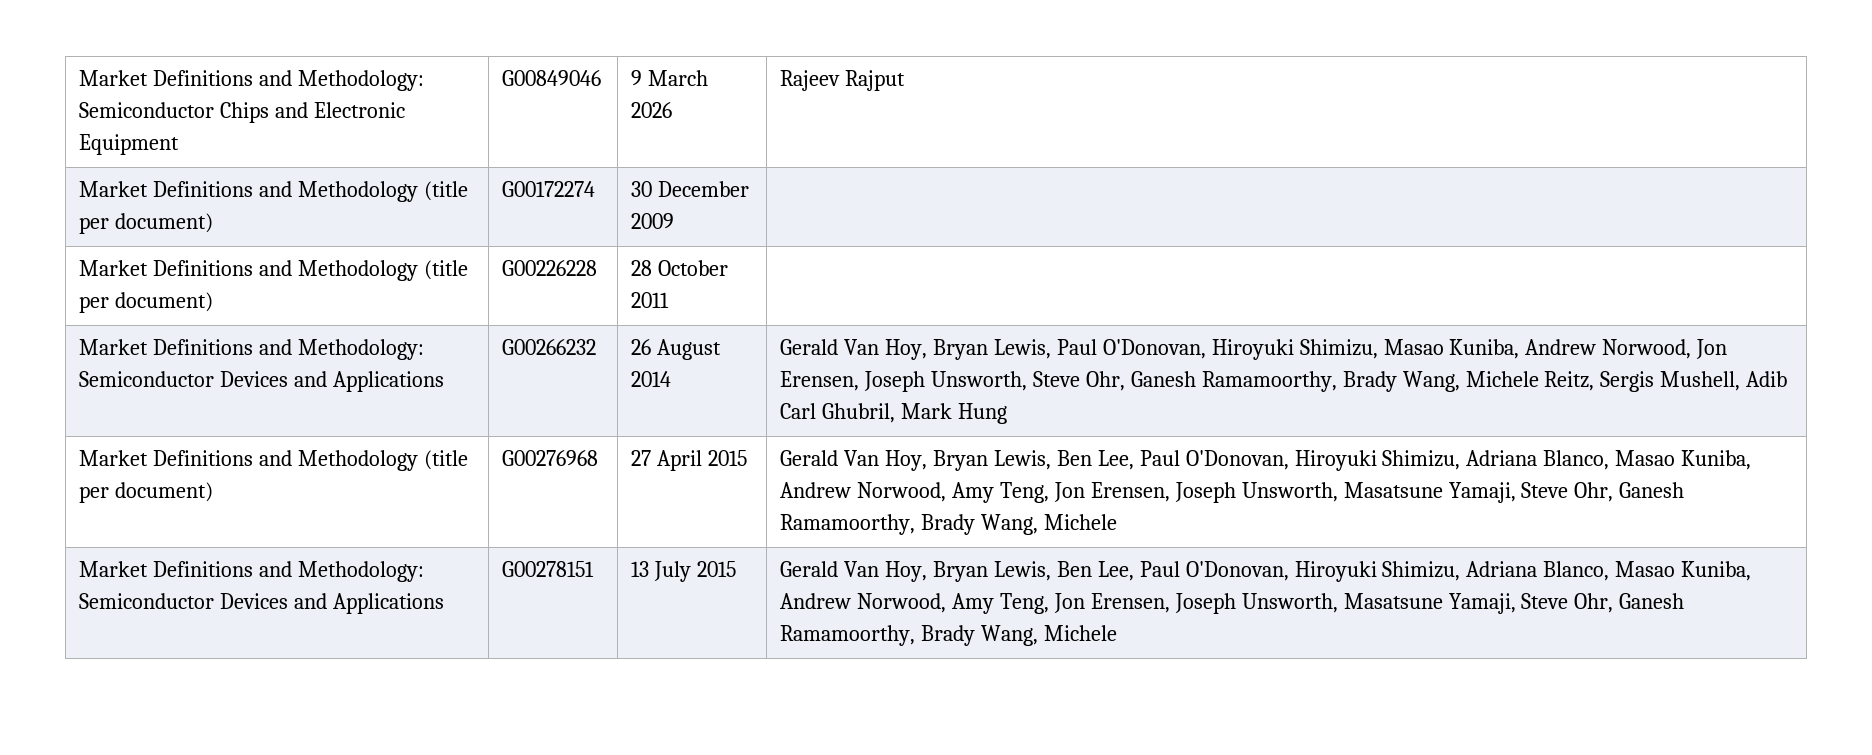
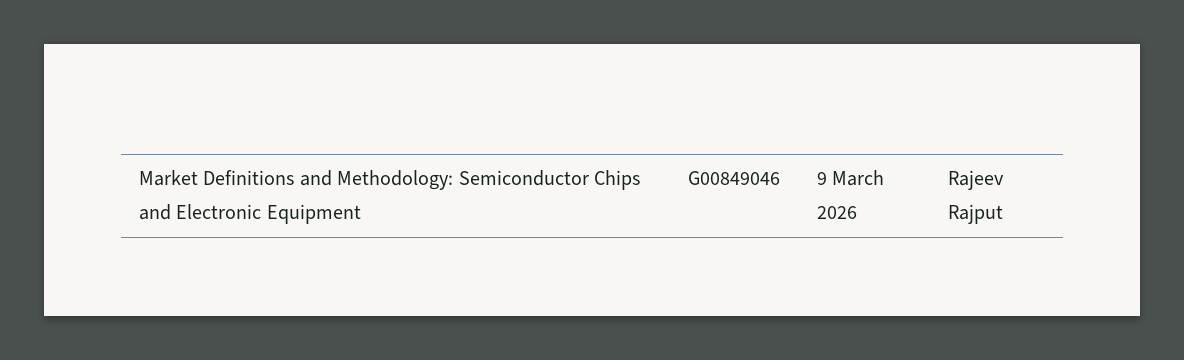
[79,181,468,202] [79,213,213,234] [502,181,596,197] [631,181,749,197] [631,213,675,229] [79,260,468,281] [79,292,213,313] [502,260,598,276] [631,260,728,276] [631,292,670,308] [79,339,424,360] [79,371,444,392] [502,339,597,355] [631,339,721,360] [631,371,672,387] [780,339,1728,360] [780,371,1788,392] [780,403,1007,424] [79,450,468,471] [79,482,213,503] [502,450,599,466] [631,450,747,471] [780,450,1752,471] [780,482,1685,503] [780,514,1117,535] [79,561,424,582] [79,593,444,614] [502,561,595,577] [631,561,736,582] [780,561,1752,582] [780,593,1685,614] [780,625,1117,646] // Market Definitions and Methodology (title per document) | G00172274 | 30 December 2009 | // Market Definitions and Methodology (title per document) | G00226228 | 28 October 2011 | // Market Definitions and Methodology: Semiconductor Devices and Applications | G00266232 | 26 August 2014 | Gerald Van Hoy, Bryan Lewis, Paul O'Donovan, Hiroyuki Shimizu, Masao Kuniba, Andrew Norwood, Jon Erensen, Joseph Unsworth, Steve Ohr, Ganesh Ramamoorthy, Brady Wang, Michele Reitz, Sergis Mushell, Adib Carl Ghubril, Mark Hung // Market Definitions and Methodology (title per document) | G00276968 | 27 April 2015 | Gerald Van Hoy, Bryan Lewis, Ben Lee, Paul O'Donovan, Hiroyuki Shimizu, Adriana Blanco, Masao Kuniba, Andrew Norwood, Amy Teng, Jon Erensen, Joseph Unsworth, Masatsune Yamaji, Steve Ohr, Ganesh Ramamoorthy, Brady Wang, Michele // Market Definitions and Methodology: Semiconductor Devices and Applications | G00278151 | 13 July 2015 | Gerald Van Hoy, Bryan Lewis, Ben Lee, Paul O'Donovan, Hiroyuki Shimizu, Adriana Blanco, Masao Kuniba, Andrew Norwood, Amy Teng, Jon Erensen, Joseph Unsworth, Masatsune Yamaji, Steve Ohr, Ganesh Ramamoorthy, Brady Wang, Michele -> (1003, 214) none

